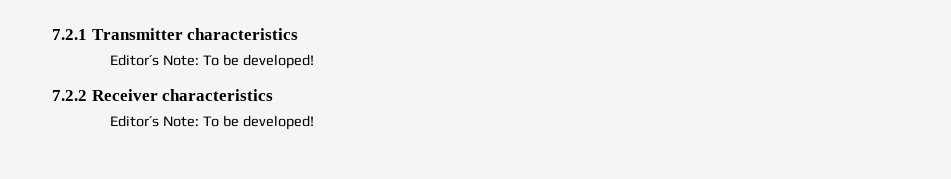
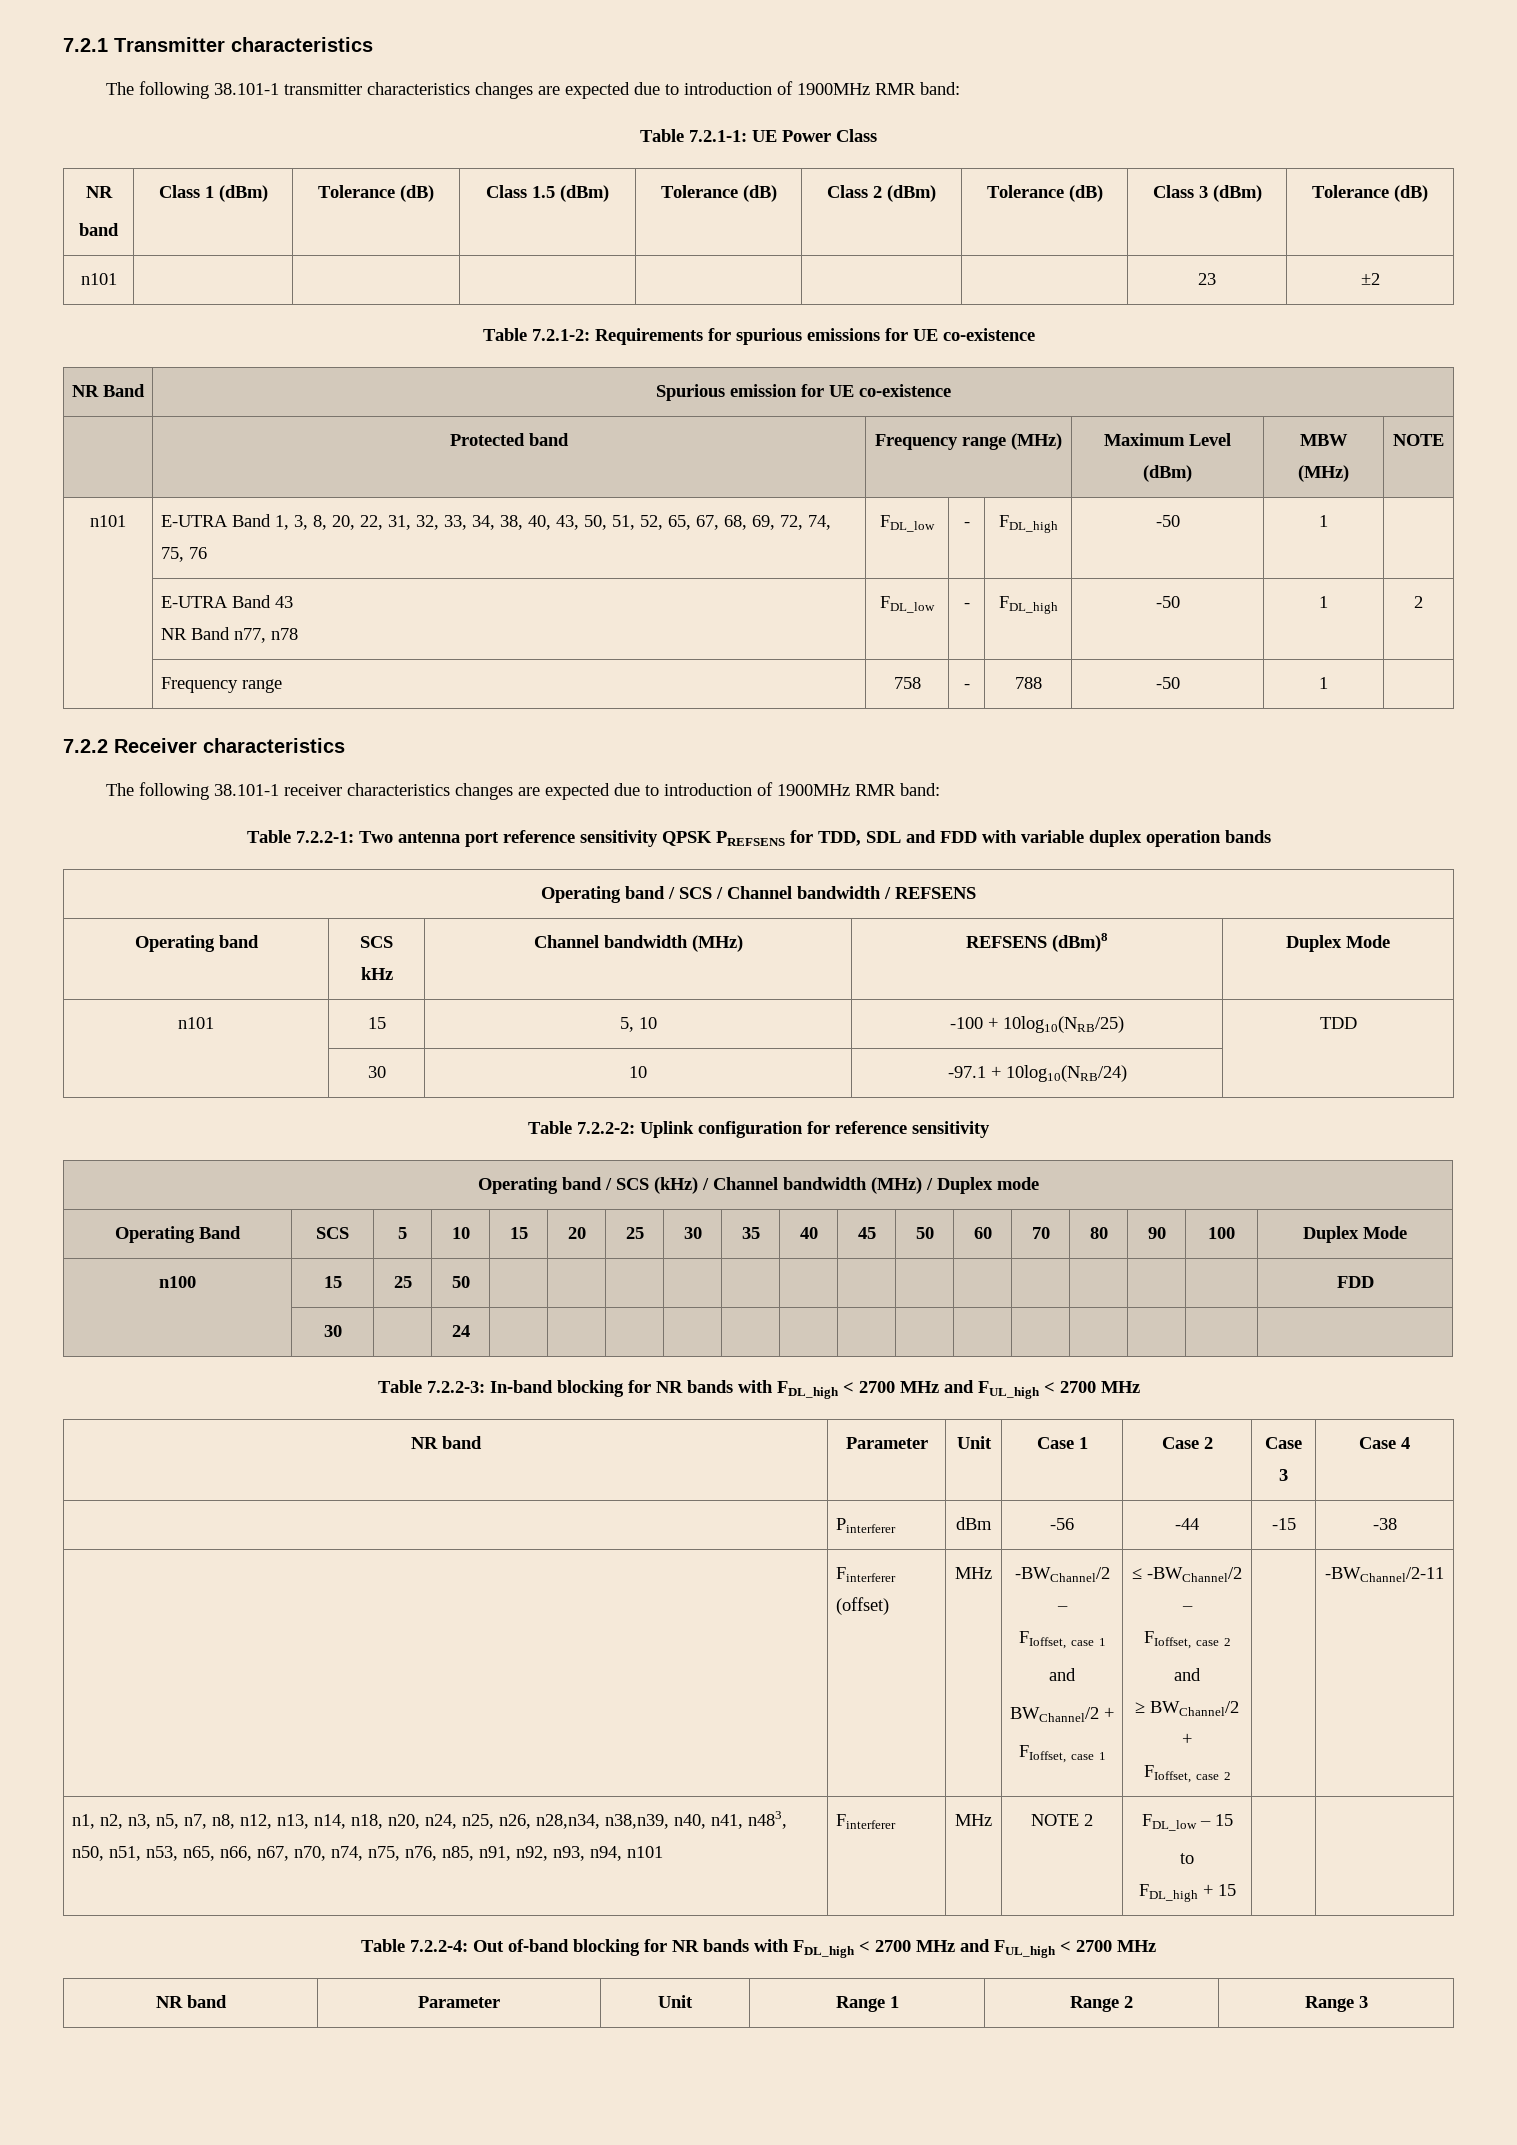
[109,54,314,69] [52,89,274,101] [109,115,314,130] Editor´s Note: To be developed! // 7.2.2 Receiver characteristics // Editor´s Note: To be developed! -> [105,81,960,99] [640,129,877,142] [85,186,113,198] [79,223,119,236] [158,185,268,202] [318,185,434,202] [486,185,609,202] [660,185,777,202] [827,185,936,202] [986,185,1103,202] [1152,185,1262,202] [1312,185,1428,202] [80,273,117,285] [1198,273,1216,285] [1360,273,1380,285] [482,328,1035,345] [72,384,145,397] [655,384,951,401] [450,433,569,446] [875,433,1062,450] [1104,433,1231,446] [1143,465,1192,482] [1299,434,1348,446] [1298,465,1349,482] [1393,434,1444,446] [90,515,126,527] [160,514,831,530] [160,547,207,562] [880,515,935,532] [963,522,970,527] [998,515,1058,533] [1155,515,1180,527] [1319,515,1328,527] [160,595,293,608] [160,627,298,643] [880,596,935,613] [963,603,970,608] [998,596,1058,614] [1155,596,1180,608] [1319,596,1328,608] [1414,596,1423,608] [160,677,282,693] [893,677,921,689] [963,684,970,689] [1014,677,1042,689] [1155,677,1180,689] [1319,677,1328,689] [63,738,345,753] [105,782,940,800] [246,830,1271,847] [541,886,976,903] [134,935,259,952] [360,936,393,948] [360,967,393,980] [533,935,743,952] [966,933,1108,952] [1286,935,1390,952] [178,1017,214,1029] [367,1017,386,1029] [619,1017,657,1032] [950,1016,1124,1033] [1319,1017,1357,1029] [367,1066,386,1078] [629,1066,647,1078] [947,1065,1127,1082] [528,1121,990,1138] [477,1177,1039,1194] [115,1226,241,1243] [316,1227,349,1239] [398,1227,407,1239] [451,1227,470,1239] [509,1227,528,1239] [567,1227,586,1239] [625,1227,644,1239] [683,1227,702,1239] [741,1227,760,1239] [799,1227,818,1239] [857,1227,876,1239] [915,1227,934,1239] [973,1227,992,1239] [1031,1227,1050,1239] [1089,1227,1108,1239] [1147,1227,1166,1239] [1208,1227,1235,1239] [1303,1226,1407,1243] [159,1276,196,1288] [323,1276,342,1288] [393,1276,412,1288] [451,1276,470,1288] [1336,1276,1374,1288] [323,1325,342,1337] [451,1325,470,1337] [377,1380,1140,1399] [410,1436,482,1449] [845,1437,928,1449] [956,1436,992,1449] [1036,1437,1088,1449] [1161,1437,1213,1449] [1265,1437,1302,1449] [1279,1469,1288,1481] [1359,1437,1410,1449] [835,1518,896,1533] [956,1517,992,1530] [1050,1518,1074,1530] [1175,1518,1199,1530] [1271,1518,1296,1530] [1372,1518,1397,1530] [835,1567,896,1582] [835,1597,889,1615] [955,1567,992,1579] [1014,1567,1110,1582] [1056,1606,1068,1611] [1018,1631,1106,1649] [1049,1668,1076,1681] [1010,1707,1114,1722] [1018,1745,1106,1763] [1132,1567,1242,1582] [1181,1606,1193,1611] [1143,1631,1231,1649] [1174,1668,1201,1681] [1135,1701,1239,1716] [1182,1733,1192,1745] [1143,1765,1231,1783] [1325,1567,1444,1582] [71,1811,787,1829] [71,1846,663,1861] [835,1814,896,1829] [955,1814,992,1826] [1031,1814,1093,1826] [1141,1814,1233,1831] [1180,1853,1194,1864] [1138,1884,1236,1902] [361,1939,1156,1958] [155,1995,227,2008] [418,1996,500,2008] [658,1995,693,2008] [835,1996,899,2012] [1070,1996,1133,2012] [1304,1996,1368,2012] The following 38.101-1 transmitter characteristics changes are expected due to introduction of 1900MHz RMR band: // Table 7.2.1-1: UE Power Class // NR // band | Class 1 (dBm) | Tolerance (dB) | Class 1.5 (dBm) | Tolerance (dB) | Class 2 (dBm) | Tolerance (dB) | Class 3 (dBm) | Tolerance (dB) // n101 | | | | | | | 23 | ±2 // Table 7.2.1-2: Requirements for spurious emissions for UE co-existence // NR Band | Spurious emission for UE co-existence // | Protected band | Frequency range (MHz) | Maximum Level (dBm) | MBW (MHz) | NOTE // n101 | E-UTRA Band 1, 3, 8, 20, 22, 31, 32, 33, 34, 38, 40, 43, 50, 51, 52, 65, 67, 68, 69, 72, 74, 75, 76 | FDL_low | - | FDL_high | -50 | 1 | // | E-UTRA Band 43 // NR Band n77, n78 | FDL_low | - | FDL_high | -50 | 1 | 2 // | Frequency range | 758 | - | 788 | -50 | 1 | // 7.2.2 Receiver characteristics // The following 38.101-1 receiver characteristics changes are expected due to introduction of 1900MHz RMR band: // Table 7.2.2-1: Two antenna port reference sensitivity QPSK PREFSENS for TDD, SDL and FDD with variable duplex operation bands // Operating band / SCS / Channel bandwidth / REFSENS // Operating band | SCS // kHz | Channel bandwidth (MHz) | REFSENS (dBm)8 | Duplex Mode // n101 | 15 | 5, 10 | -100 + 10log10(NRB/25) | TDD // | 30 | 10 | -97.1 + 10log10(NRB/24) | // Table 7.2.2-2: Uplink configuration for reference sensitivity // Operating band / SCS (kHz) / Channel bandwidth (MHz) / Duplex mode // Operating Band | SCS | 5 | 10 | 15 | 20 | 25 | 30 | 35 | 40 | 45 | 50 | 60 | 70 | 80 | 90 | 100 | Duplex Mode // n100 | 15 | 25 | 50 | | | | | | | | | | | | | | FDD // | 30 | | 24 | | | | | | | | | | | | | | // Table 7.2.2-3: In-band blocking for NR bands with FDL_high < 2700 MHz and FUL_high < 2700 MHz // NR band | Parameter | Unit | Case 1 | Case 2 | Case 3 | Case 4 // | Pinterferer | dBm | -56 | -44 | -15 | -38 // | Finterferer (offset) | MHz | -BWChannel/2 – // FIoffset, case 1 // and // BWChannel/2 + // FIoffset, case 1 | ≤ -BWChannel/2 – // FIoffset, case 2 // and // ≥ BWChannel/2 + // FIoffset, case 2 | | -BWChannel/2-11 // n1, n2, n3, n5, n7, n8, n12, n13, n14, n18, n20, n24, n25, n26, n28,n34, n38,n39, n40, n41, n483, n50, n51, n53, n65, n66, n67, n70, n74, n75, n76, n85, n91, n92, n93, n94, n101 | Finterferer | MHz | NOTE 2 | FDL_low – 15 // to // FDL_high + 15 | | // Table 7.2.2-4: Out of-band blocking for NR bands with FDL_high < 2700 MHz and FUL_high < 2700 MHz // NR band | Parameter | Unit | Range 1 | Range 2 | Range 3

